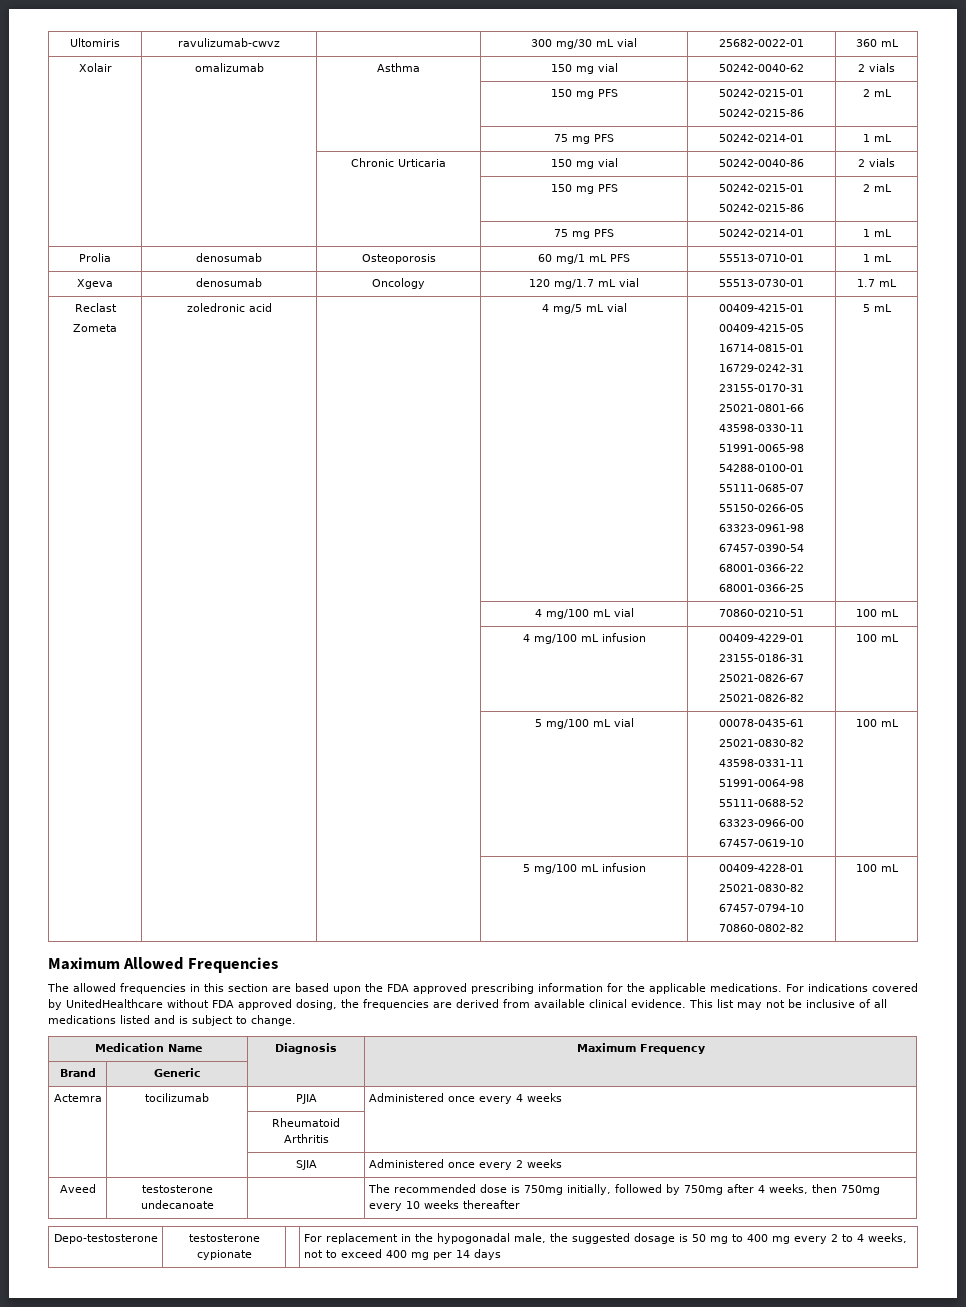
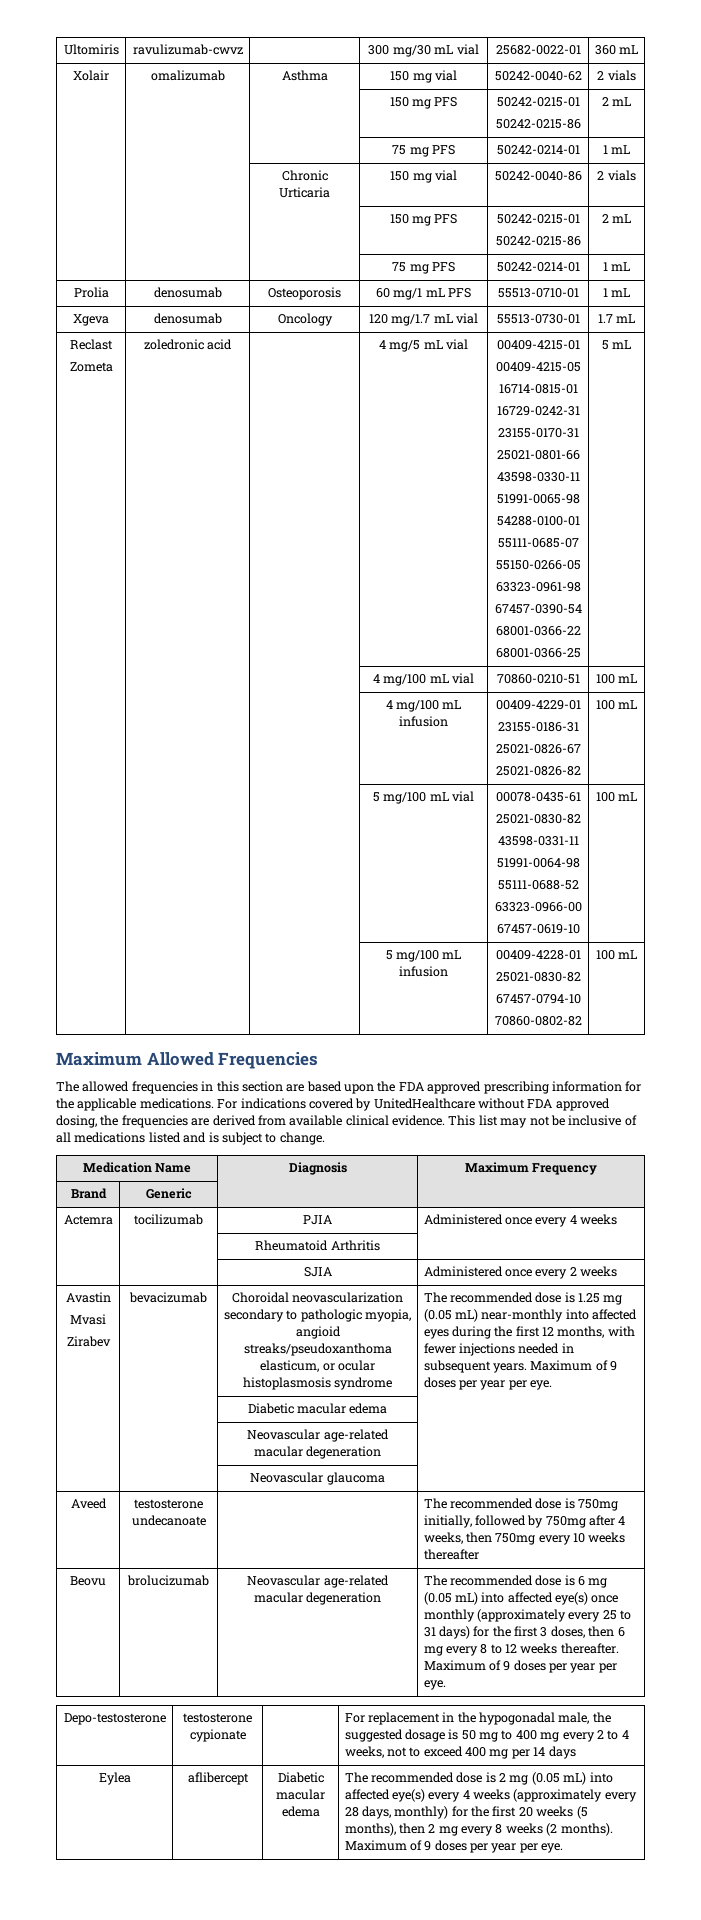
(562, 1163) none -> [65,1292,111,1303] [70,1314,106,1325] [66,1336,111,1347] [129,1292,207,1303] [231,1292,404,1303] [223,1309,412,1322] [295,1326,341,1339] [243,1343,392,1356] [260,1360,375,1372] [242,1377,393,1390] [423,1292,623,1305] [423,1309,638,1322] [423,1326,635,1339] [423,1343,574,1356] [423,1360,618,1373] [423,1377,553,1390] [247,1403,388,1414] [247,1429,389,1442] [253,1446,382,1459] [250,1472,385,1485] // Avastin // Mvasi // Zirabev | bevacizumab | Choroidal neovascularization secondary to pathologic myopia, angioid streaks/pseudoxanthoma elasticum, or ocular histoplasmosis syndrome | The recommended dose is 1.25 mg (0.05 mL) near-monthly into affected eyes during the first 12 months, with fewer injections needed in subsequent years. Maximum of 9 doses per year per eye. // | | Diabetic macular edema | // | | Neovascular age-related macular degeneration | // | | Neovascular glaucoma |
(520, 1204) none -> [70,1576,106,1586] [127,1575,209,1586] [247,1575,389,1588] [253,1592,382,1605] [423,1575,608,1588] [423,1592,619,1605] [423,1609,632,1622] [423,1626,625,1639] [423,1643,619,1656] [423,1660,617,1673] [423,1680,446,1690] // Beovu | brolucizumab | Neovascular age-related macular degeneration | The recommended dose is 6 mg (0.05 mL) into affected eye(s) once monthly (approximately every 25 to 31 days) for the first 3 doses, then 6 mg every 8 to 12 weeks thereafter. Maximum of 9 doses per year per eye.
(501, 1254) none -> [98,1772,131,1785] [187,1772,249,1785] [277,1772,324,1783] [276,1789,325,1800] [281,1806,320,1817] [344,1772,613,1785] [344,1789,637,1802] [344,1806,588,1819] [344,1823,613,1836] [344,1840,564,1853] // Eylea | aflibercept | Diabetic macular edema | The recommended dose is 2 mg (0.05 mL) into affected eye(s) every 4 weeks (approximately every 28 days, monthly) for the first 20 weeks (5 months), then 2 mg every 8 weeks (2 months). Maximum of 9 doses per year per eye.

